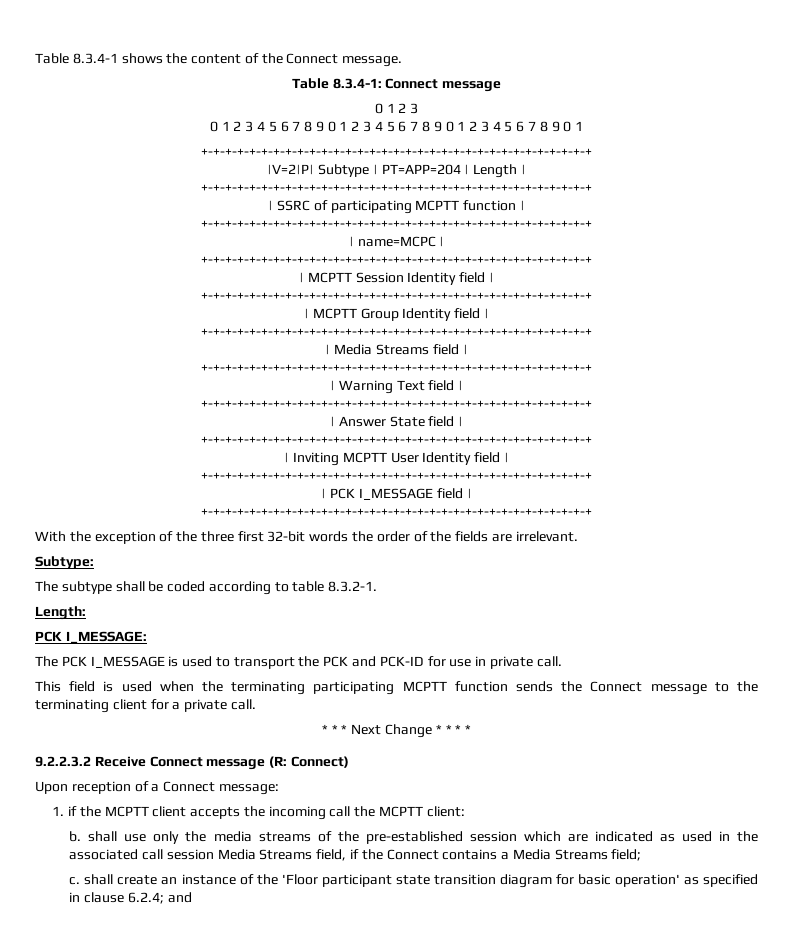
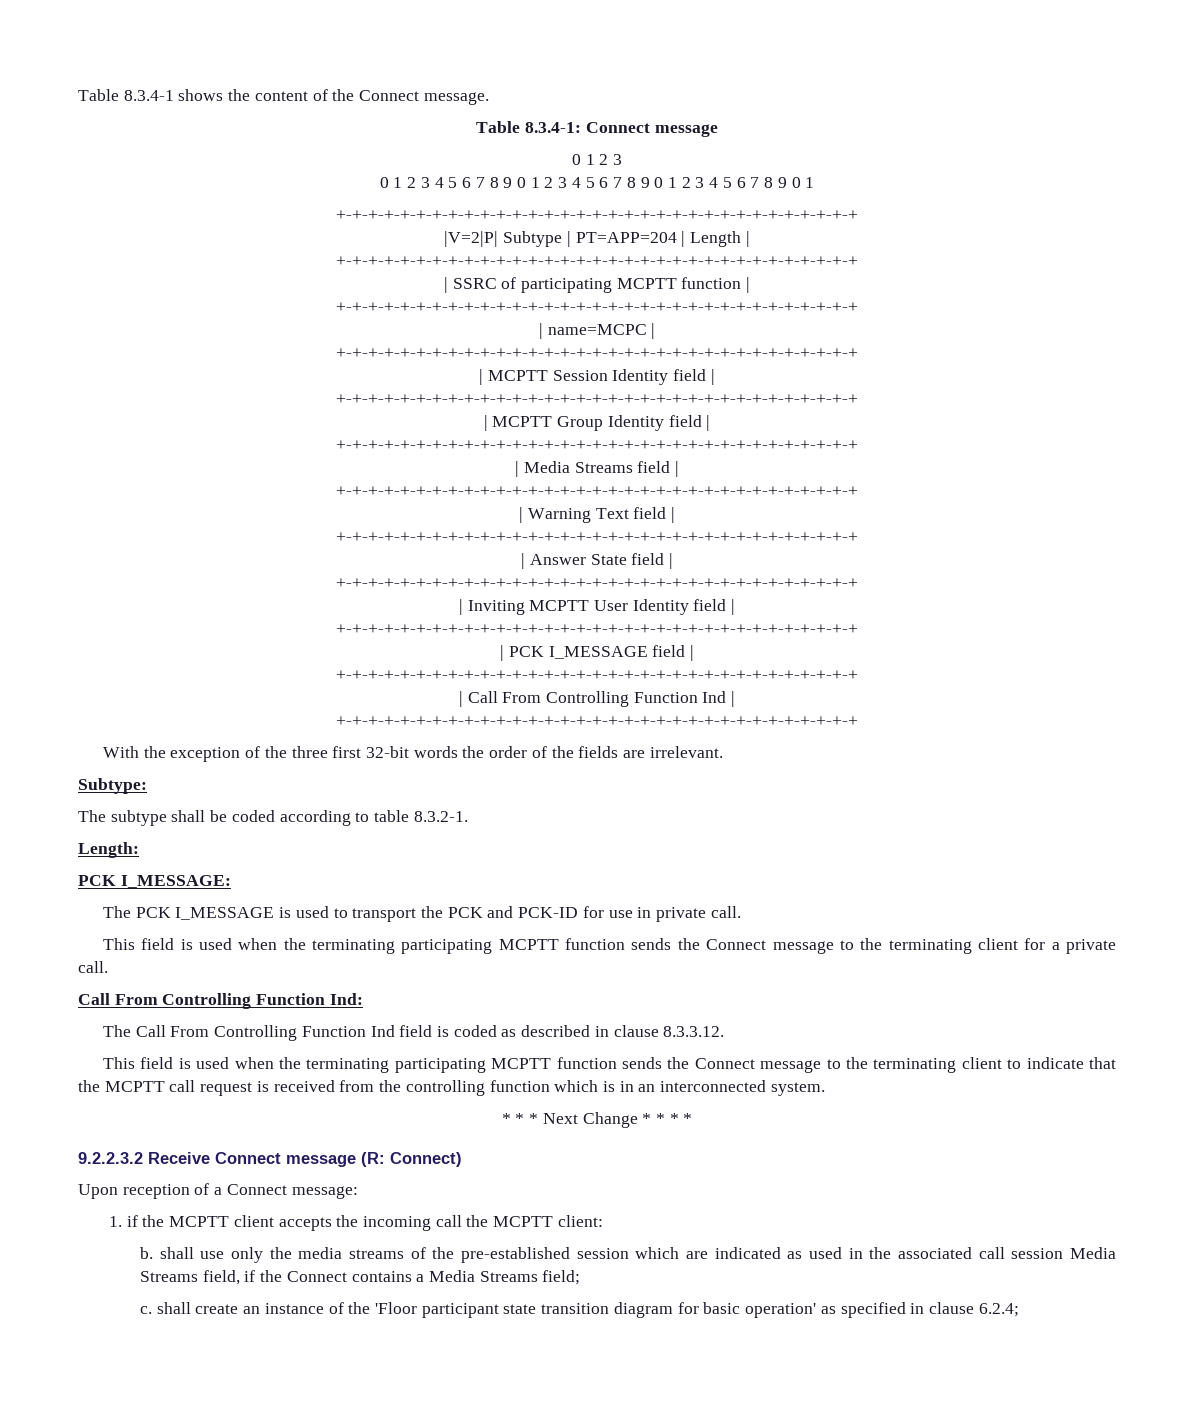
(592, 512) none -> [458,691,736,707] [336,716,858,726] // | Call From Controlling Function Ind | // +-+-+-+-+-+-+-+-+-+-+-+-+-+-+-+-+-+-+-+-+-+-+-+-+-+-+-+-+-+-+-+-+
(256, 704) none -> [78,993,363,1009] [102,1025,725,1041] [102,1057,1116,1073] [78,1080,825,1096] // Call From Controlling Function Ind: // The Call From Controlling Function Ind field is coded as described in clause 8.3.3.12. // This field is used when the terminating participating MCPTT function sends the Connect message to the terminating client to indicate that the MCPTT call request is received from the controlling function which is in an interconnected system.
[167,892,192,903] and -> (1019, 1310) none

